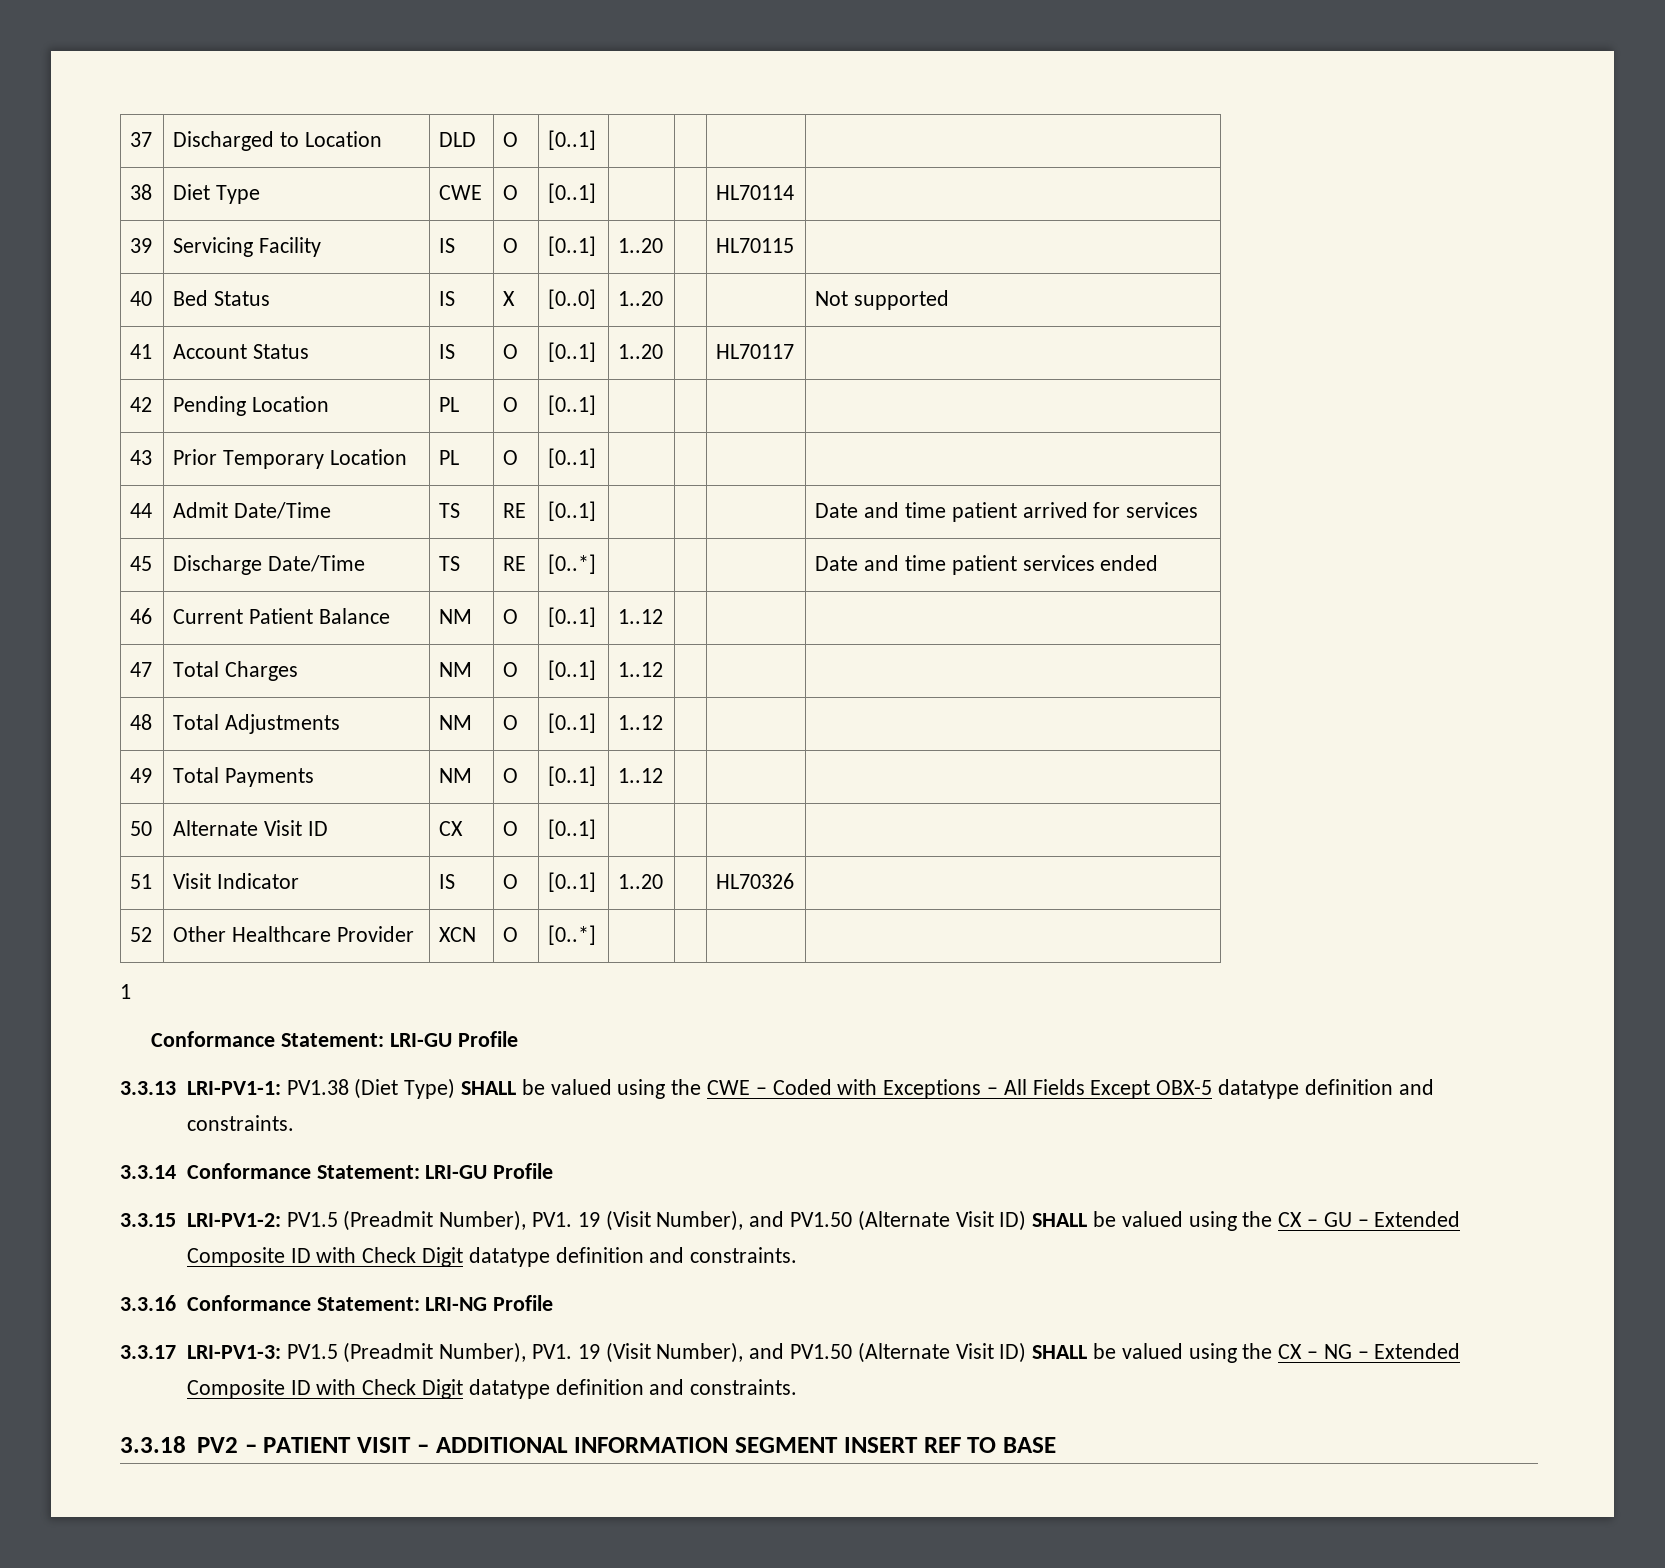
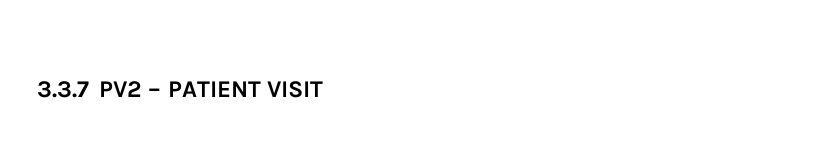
[130,132,153,147] [173,131,382,151] [439,132,477,147] [503,132,519,147] [548,130,597,150] [130,184,153,200] [173,184,261,204] [439,185,483,200] [503,185,519,200] [548,183,597,203] [716,185,795,200] [130,238,153,253] [173,237,322,257] [439,238,456,253] [503,238,519,253] [548,236,597,256] [618,238,664,253] [716,238,795,253] [130,291,153,306] [173,290,271,306] [439,291,456,306] [503,291,516,306] [548,289,597,309] [618,291,664,306] [815,290,950,310] [130,344,153,359] [173,344,310,359] [439,344,456,359] [503,344,519,359] [548,342,597,362] [618,344,664,359] [716,344,795,359] [130,397,153,412] [173,396,330,416] [439,397,460,412] [503,397,519,412] [548,395,597,415] [130,450,153,465] [173,449,407,469] [439,450,460,465] [503,450,519,465] [548,448,597,468] [130,503,153,518] [173,502,332,519] [439,503,461,518] [503,503,527,518] [548,501,597,521] [815,502,1199,522] [130,556,153,571] [173,555,366,575] [439,556,461,571] [503,556,527,571] [548,554,597,574] [815,555,1159,575] [130,608,153,624] [173,608,390,624] [439,609,473,624] [503,609,519,624] [548,607,597,627] [618,609,664,624] [130,662,153,677] [173,661,299,681] [439,662,473,677] [503,662,519,677] [548,660,597,680] [618,662,664,677] [130,714,153,730] [173,714,341,734] [439,715,473,730] [503,715,519,730] [548,713,597,733] [618,715,664,730] [130,768,153,783] [173,767,315,787] [439,768,473,783] [503,768,519,783] [548,766,597,786] [618,768,664,783] [130,821,153,836] [173,820,328,836] [439,821,464,836] [503,821,519,836] [548,819,597,839] [130,874,153,889] [173,873,300,889] [439,874,456,889] [503,874,519,889] [548,872,597,892] [618,874,664,889] [716,873,795,889] [130,927,153,942] [173,926,414,942] [439,927,477,942] [503,927,519,942] [548,925,597,945] [120,984,131,999] [151,1031,518,1047] [120,1078,1434,1099] [186,1115,294,1131] [120,1163,554,1179] [120,1210,1461,1231] [186,1247,798,1267] [120,1295,554,1311] [120,1342,1461,1363] [186,1379,798,1399] [120,1436,1056,1453] 37 | Discharged to Location | DLD | O | [0..1] | | | | // 38 | Diet Type | CWE | O | [0..1] | | | HL70114 | // 39 | Servicing Facility | IS | O | [0..1] | 1..20 | | HL70115 | // 40 | Bed Status | IS | X | [0..0] | 1..20 | | | Not supported // 41 | Account Status | IS | O | [0..1] | 1..20 | | HL70117 | // 42 | Pending Location | PL | O | [0..1] | | | | // 43 | Prior Temporary Location | PL | O | [0..1] | | | | // 44 | Admit Date/Time | TS | RE | [0..1] | | | | Date and time patient arrived for services // 45 | Discharge Date/Time | TS | RE | [0..*] | | | | Date and time patient services ended // 46 | Current Patient Balance | NM | O | [0..1] | 1..12 | | | // 47 | Total Charges | NM | O | [0..1] | 1..12 | | | // 48 | Total Adjustments | NM | O | [0..1] | 1..12 | | | // 49 | Total Payments | NM | O | [0..1] | 1..12 | | | // 50 | Alternate Visit ID | CX | O | [0..1] | | | | // 51 | Visit Indicator | IS | O | [0..1] | 1..20 | | HL70326 | // 52 | Other Healthcare Provider | XCN | O | [0..*] | | | | // 1 // Conformance Statement: LRI-GU Profile // 3.3.13 LRI-PV1-1: PV1.38 (Diet Type) SHALL be valued using the CWE – Coded with Exceptions – All Fields Except OBX-5 datatype definition and constraints. // 3.3.14 Conformance Statement: LRI-GU Profile // 3.3.15 LRI-PV1-2: PV1.5 (Preadmit Number), PV1. 19 (Visit Number), and PV1.50 (Alternate Visit ID) SHALL be valued using the CX – GU – Extended Composite ID with Check Digit datatype definition and constraints. // 3.3.16 Conformance Statement: LRI-NG Profile // 3.3.17 LRI-PV1-3: PV1.5 (Preadmit Number), PV1. 19 (Visit Number), and PV1.50 (Alternate Visit ID) SHALL be valued using the CX – NG – Extended Composite ID with Check Digit datatype definition and constraints. // 3.3.18 PV2 – PATIENT VISIT – ADDITIONAL INFORMATION SEGMENT INSERT REF TO BASE -> [37,81,324,98] 3.3.7 PV2 – PATIENT VISIT

